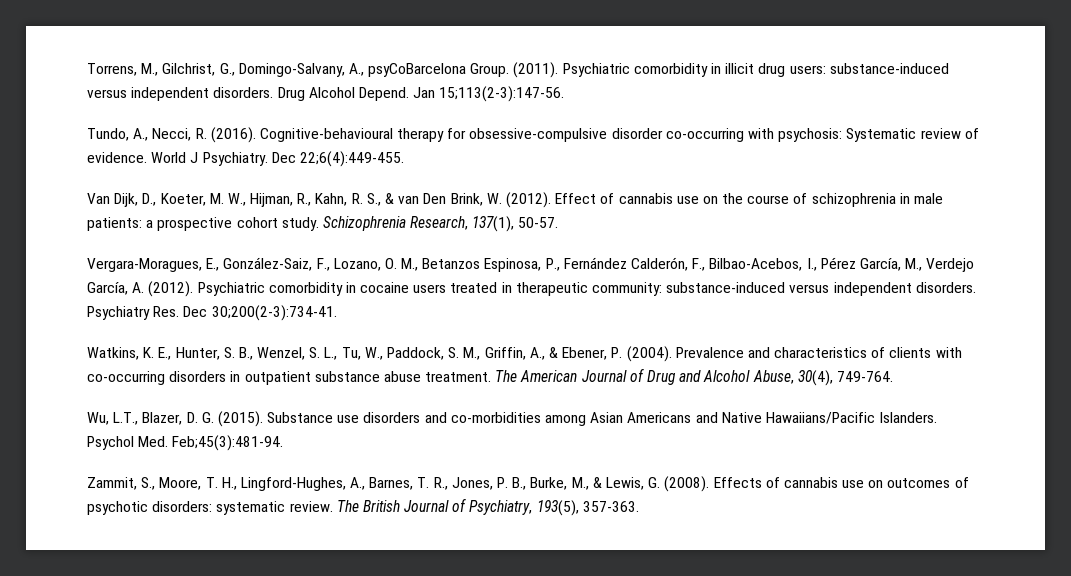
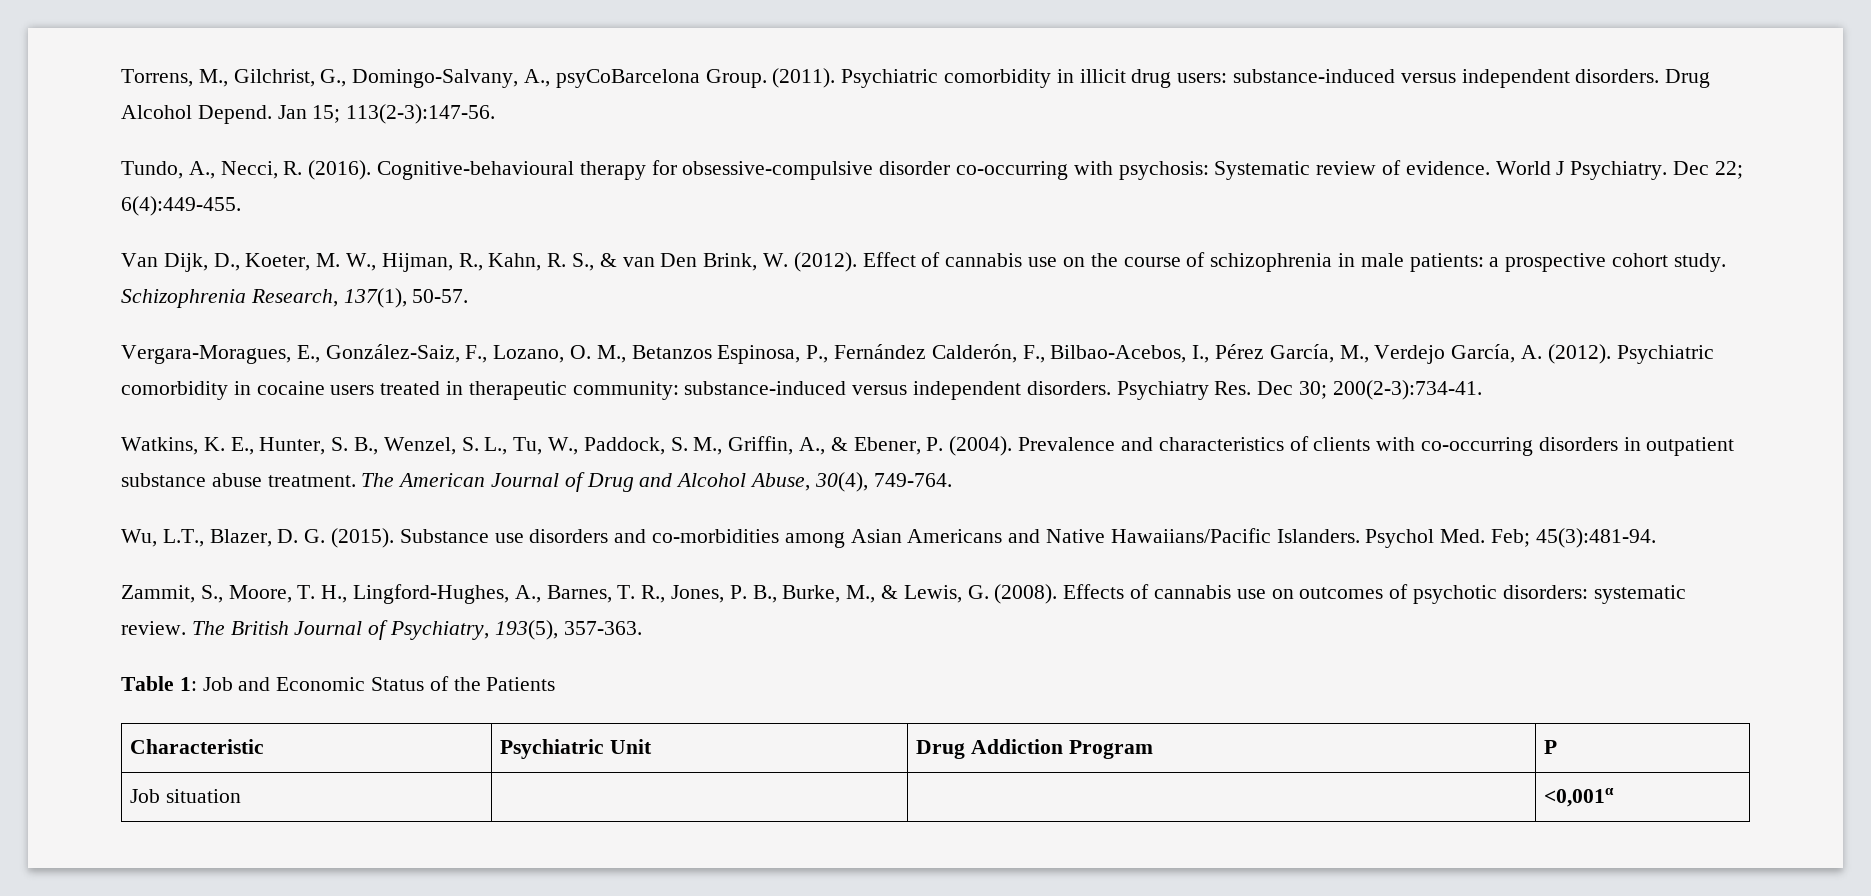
[439,86,565,102] 15;113(2-3):147-56. -> [312,104,496,124] 15; 113(2-3):147-56.
[299,151,404,167] 22;6(4):449-455. -> [1714,161,1743,179] [121,196,241,216] 22; 6(4):449-455.
[211,305,337,321] 30;200(2-3):734-41. -> [1299,380,1482,400] 30; 200(2-3):734-41.
[172,435,284,451] Feb;45(3):481-94. -> [1491,528,1656,548] Feb; 45(3):481-94.
(639, 506) none -> [121,676,556,691] [129,739,264,754] [499,739,652,759] [915,739,1153,759] [1543,740,1557,754] [129,789,241,803] [1543,788,1614,807] // Table 1: Job and Economic Status of the Patients // Characteristic | Psychiatric Unit | Drug Addiction Program | P // Job situation | | | <0,001α

